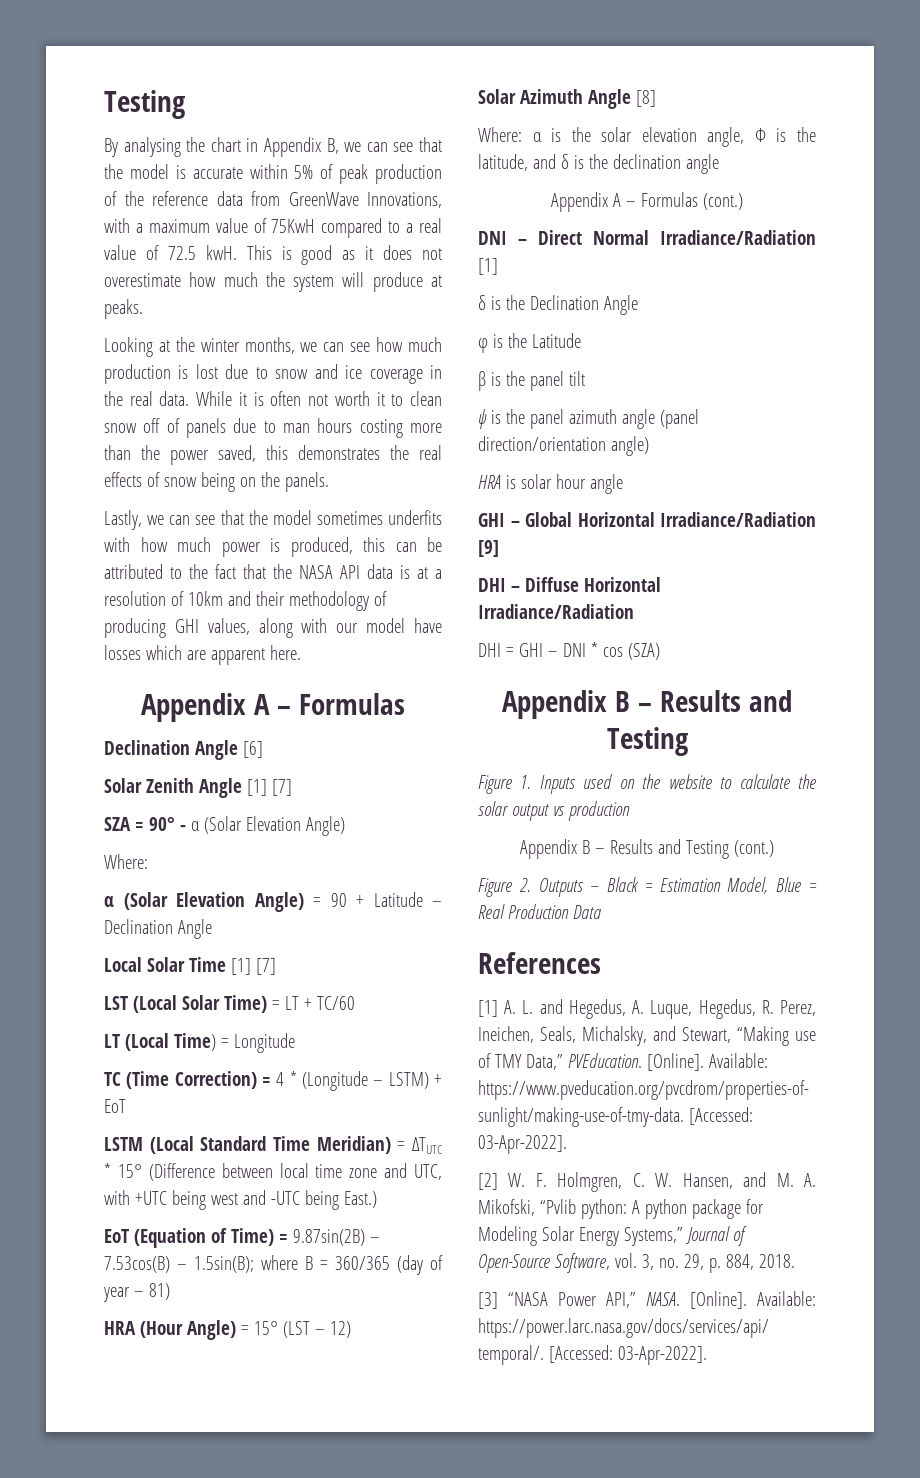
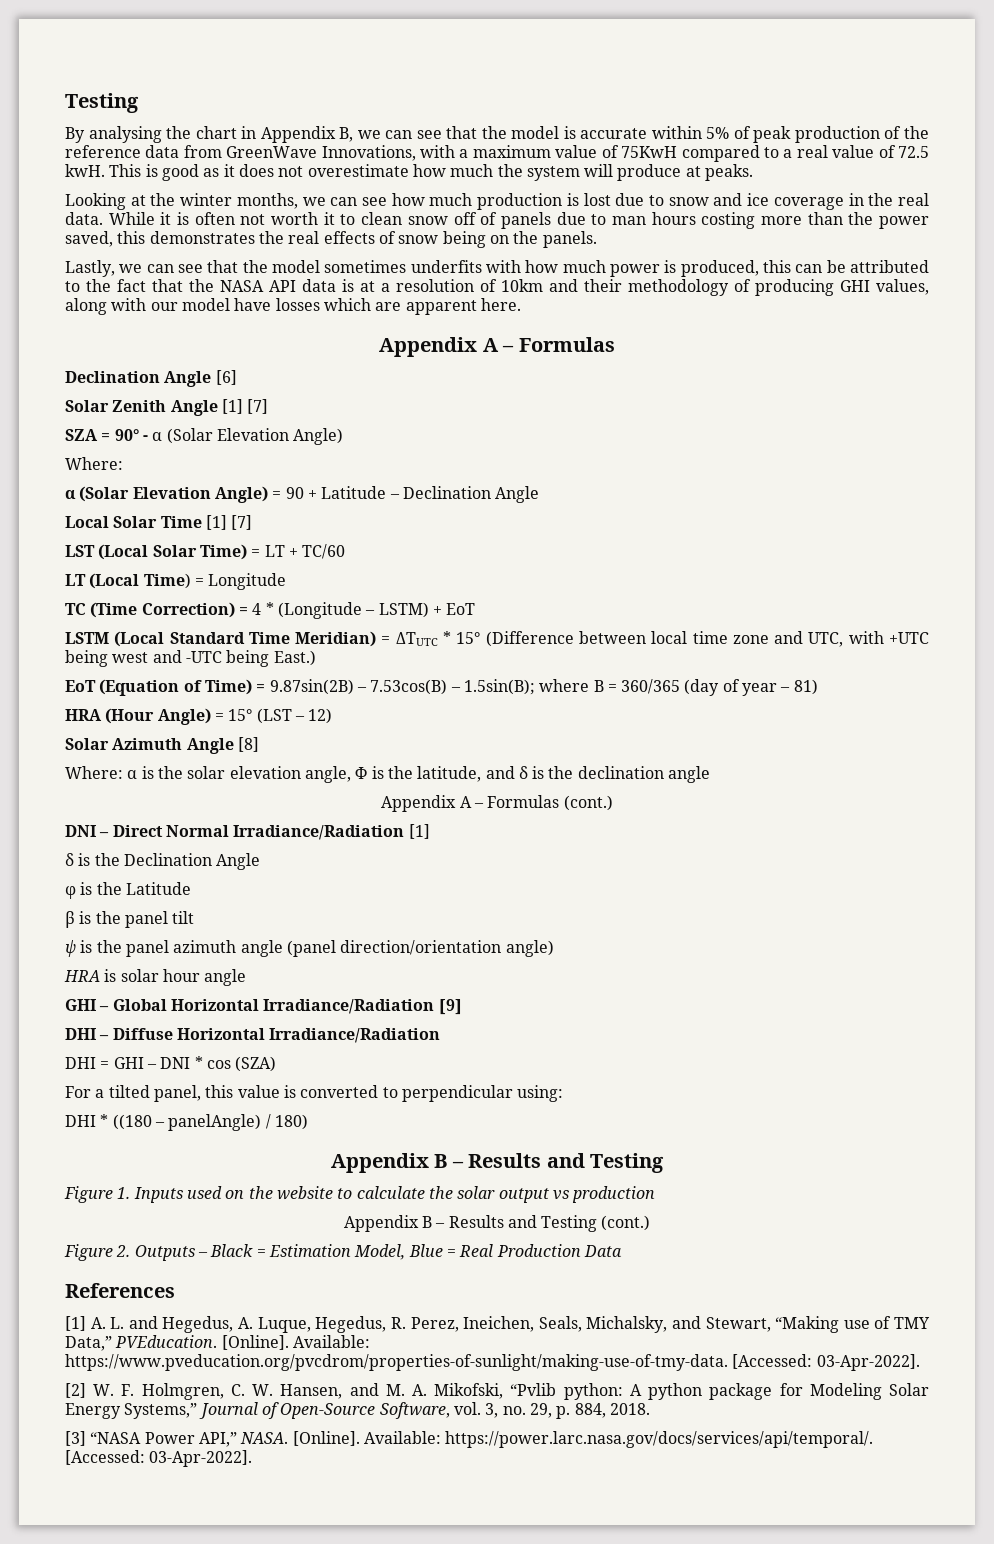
(660, 651) none -> [65,1085,564,1102] [65,1114,308,1131] // For a tilted panel, this value is converted to perpendicular using: // DHI * ((180 – panelAngle) / 180)

